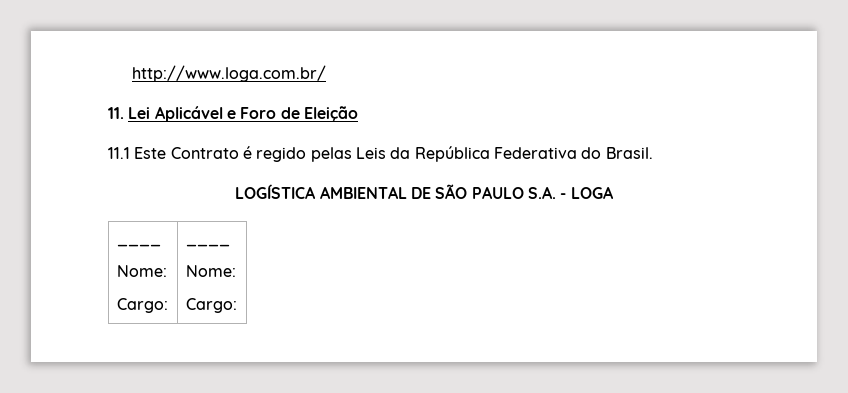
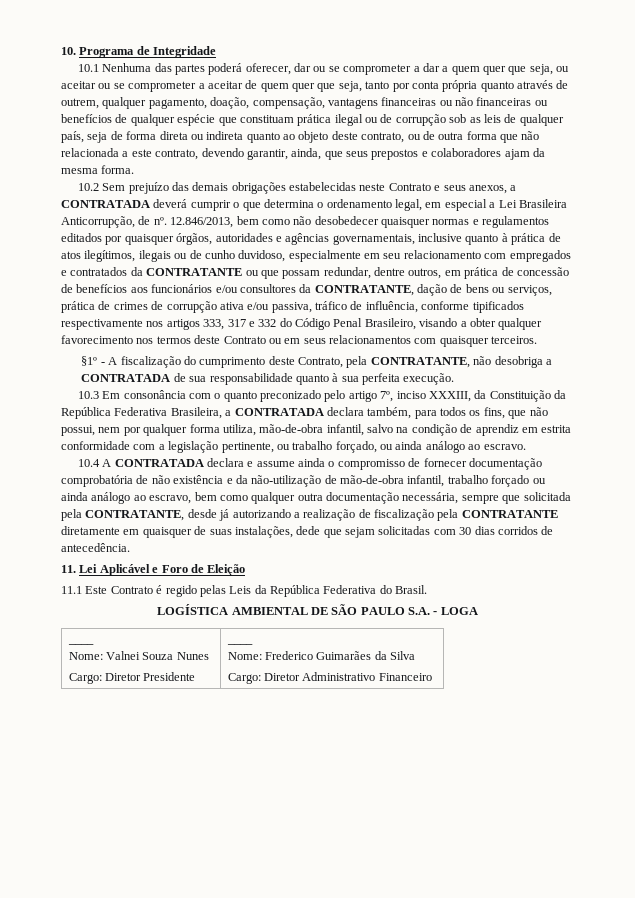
[131,65,326,82] http://www.loga.com.br/ -> [61,46,217,58] [77,63,570,75] [61,80,569,92] [61,97,548,109] [61,114,564,126] [61,131,540,143] [61,148,545,160] [61,165,135,174] [77,182,517,194] [61,199,567,211] [61,216,550,228] [61,233,561,245] [61,250,571,262] [61,267,569,279] [61,284,552,296] [61,301,524,313] [61,318,543,330] [61,335,538,347] [81,356,552,368] [81,373,455,385] [77,390,567,402] [61,407,548,419] [61,424,572,436] [61,441,526,453] [77,458,542,470] [61,475,546,487] [61,492,571,504] [61,509,558,521] [61,526,554,538] [61,543,130,552] 10. Programa de Integridade // 10.1 Nenhuma das partes poderá oferecer, dar ou se comprometer a dar a quem quer que seja, ou aceitar ou se comprometer a aceitar de quem quer que seja, tanto por conta própria quanto através de outrem, qualquer pagamento, doação, compensação, vantagens financeiras ou não financeiras ou benefícios de qualquer espécie que constituam prática ilegal ou de corrupção sob as leis de qualquer país, seja de forma direta ou indireta quanto ao objeto deste contrato, ou de outra forma que não relacionada a este contrato, devendo garantir, ainda, que seus prepostos e colaboradores ajam da mesma forma. // 10.2 Sem prejuízo das demais obrigações estabelecidas neste Contrato e seus anexos, a CONTRATADA deverá cumprir o que determina o ordenamento legal, em especial a Lei Brasileira Anticorrupção, de nº. 12.846/2013, bem como não desobedecer quaisquer normas e regulamentos editados por quaisquer órgãos, autoridades e agências governamentais, inclusive quanto à prática de atos ilegítimos, ilegais ou de cunho duvidoso, especialmente em seu relacionamento com empregados e contratados da CONTRATANTE ou que possam redundar, dentre outros, em prática de concessão de benefícios aos funcionários e/ou consultores da CONTRATANTE, dação de bens ou serviços, prática de crimes de corrupção ativa e/ou passiva, tráfico de influência, conforme tipificados respectivamente nos artigos 333, 317 e 332 do Código Penal Brasileiro, visando a obter qualquer favorecimento nos termos deste Contrato ou em seus relacionamentos com quaisquer terceiros. // §1º - A fiscalização do cumprimento deste Contrato, pela CONTRATANTE, não desobriga a CONTRATADA de sua responsabilidade quanto à sua perfeita execução. // 10.3 Em consonância com o quanto preconizado pelo artigo 7º, inciso XXXIII, da Constituição da República Federativa Brasileira, a CONTRATADA declara também, para todos os fins, que não possui, nem por qualquer forma utiliza, mão-de-obra infantil, salvo na condição de aprendiz em estrita conformidade com a legislação pertinente, ou trabalho forçado, ou ainda análogo ao escravo. // 10.4 A CONTRATADA declara e assume ainda o compromisso de fornecer documentação comprobatória de não existência e da não-utilização de mão-de-obra infantil, trabalho forçado ou ainda análogo ao escravo, bem como qualquer outra documentação necessária, sempre que solicitada pela CONTRATANTE, desde já autorizando a realização de fiscalização pela CONTRATANTE diretamente em quaisquer de suas instalações, dede que sejam solicitadas com 30 dias corridos de antecedência.
[116,298,168,313] [185,244,230,247] [185,265,236,277] [185,298,237,313] // Cargo: | ____ // Nome: // Cargo: -> [106,651,209,660] [68,672,196,684] [226,643,253,645] [227,651,416,660] [227,672,432,684] Valnei Souza Nunes // Cargo: Diretor Presidente | ____ // Nome: Frederico Guimarães da Silva // Cargo: Diretor Administrativo Financeiro

